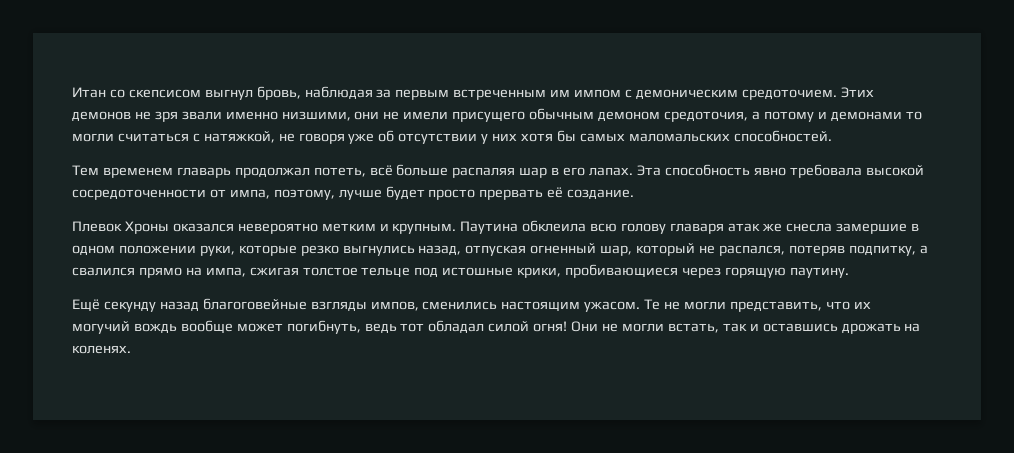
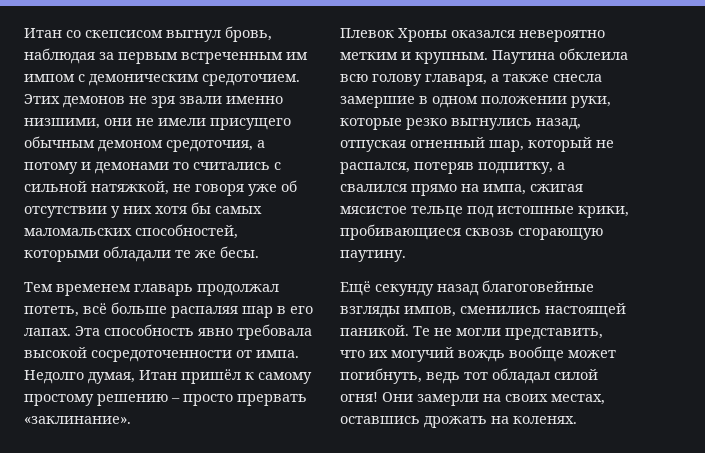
[72,133,200,142] могли считаться с -> [193,162,281,170] [24,181,87,192] считались с сильной
[733,130,832,142] способностей. -> [135,224,238,239] [24,246,259,262] способностей, которыми обладали те же бесы.
[229,186,635,200] импа, поэтому, лучше будет просто прервать её создание. -> [256,350,299,358] [24,369,312,384] [24,394,307,406] [24,416,131,424] импа. Недолго думая, Итан пришёл к самому простому решению – просто прервать «заклинание».
[670,223,782,234] главаря атак же -> [425,74,549,86] главаря, а также
[302,267,358,276] толстое -> [340,206,407,214] мясистое
[682,267,786,278] через горящую -> [465,228,603,240] сквозь сгорающую
[501,301,641,312] настоящим ужасом. -> [545,303,626,318] [340,325,409,336] настоящей паникой.
[602,323,759,333] не могли встать, так и -> [417,394,605,406] замерли на своих местах,

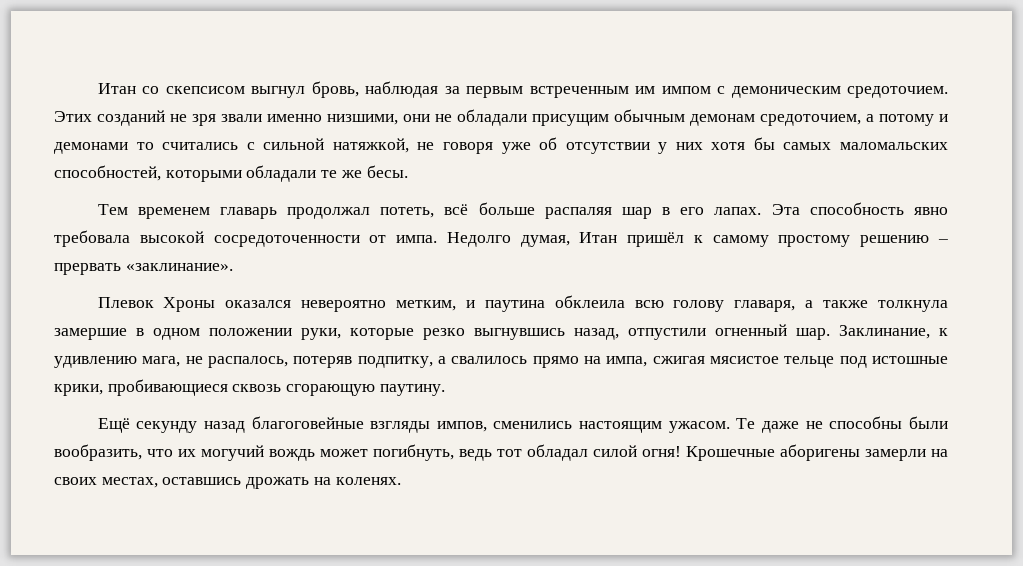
[63,96,125,108] демонов -> [97,110,165,126] созданий
[158,118,291,130] [24,136,253,152] имели присущего обычным демоном средоточия, -> [457,109,861,126] обладали присущим обычным демонам средоточием,
[183,394,233,406] просто -> (948, 241) none
[340,50,555,64] метким и крупным. Паутина -> [396,300,545,312] метким, и паутина
[553,74,602,82] снесла -> [878,300,949,312] толкнула
[451,118,581,130] [340,137,614,152] [340,162,410,174] выгнулись назад, отпуская огненный шар, который не распался, -> [474,324,948,340] [54,356,288,368] выгнувшись назад, отпустили огненный шар. Заклинание, к удивлению мага, не распалось,
[340,184,407,192] свалился -> [451,356,528,364] свалилось
[545,303,626,318] [340,325,603,340] настоящей паникой. Те не могли представить, -> [579,416,948,433] [54,444,142,461] настоящим ужасом. Те даже не способны были вообразить,
[509,346,564,362] вообще -> (315, 455) none
[382,392,413,402] Они -> [686,444,860,461] Крошечные аборигены

